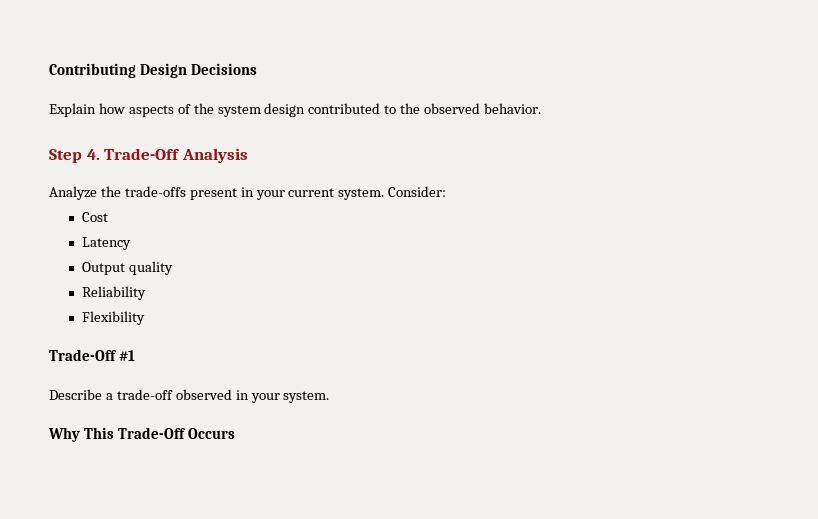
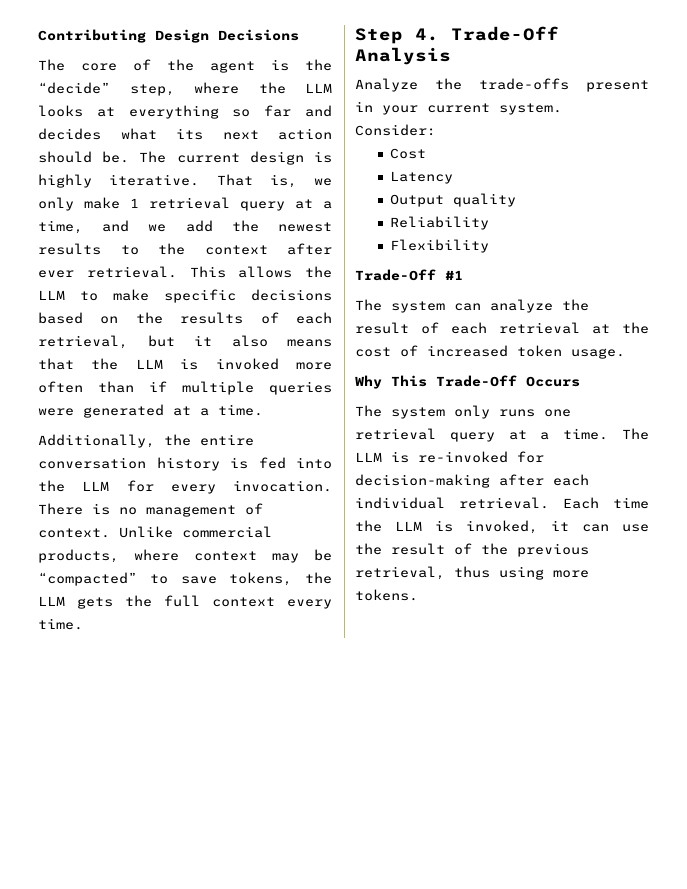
[49,103,542,117] Explain how aspects of the system design contributed to the observed behavior. -> [38,59,332,73] [38,82,332,96] [38,105,332,119] [38,128,332,140] [38,151,332,165] [38,174,332,188] [38,197,332,211] [38,220,332,234] [38,243,332,255] [38,266,332,278] [38,289,332,303] [38,312,332,324] [38,335,332,349] [38,358,332,370] [38,381,332,395] [38,404,263,418] [38,434,254,448] [38,457,332,471] [38,480,332,494] [38,503,263,517] [38,526,272,538] [38,549,332,563] [38,572,332,586] [38,595,332,609] [38,618,83,630] The core of the agent is the “decide” step, where the LLM looks at everything so far and decides what its next action should be. The current design is highly iterative. That is, we only make 1 retrieval query at a time, and we add the newest results to the context after ever retrieval. This allows the LLM to make specific decisions based on the results of each retrieval, but it also means that the LLM is invoked more often than if multiple queries were generated at a time. // Additionally, the entire conversation history is fed into the LLM for every invocation. There is no management of context. Unlike commercial products, where context may be “compacted” to save tokens, the LLM gets the full context every time.
[49,389,330,403] [48,427,235,442] Describe a trade-off observed in your system. // Why This Trade-Off Occurs -> [355,299,589,313] [355,322,649,334] [355,345,625,359] [355,375,580,389] [355,405,571,419] [355,428,649,442] [355,451,544,463] [355,474,589,488] [355,497,649,509] [355,520,649,534] [355,543,589,557] [355,566,589,580] [355,589,418,601] The system can analyze the result of each retrieval at the cost of increased token usage. // Why This Trade-Off Occurs // The system only runs one retrieval query at a time. The LLM is re-invoked for decision-making after each individual retrieval. Each time the LLM is invoked, it can use the result of the previous retrieval, thus using more tokens.

